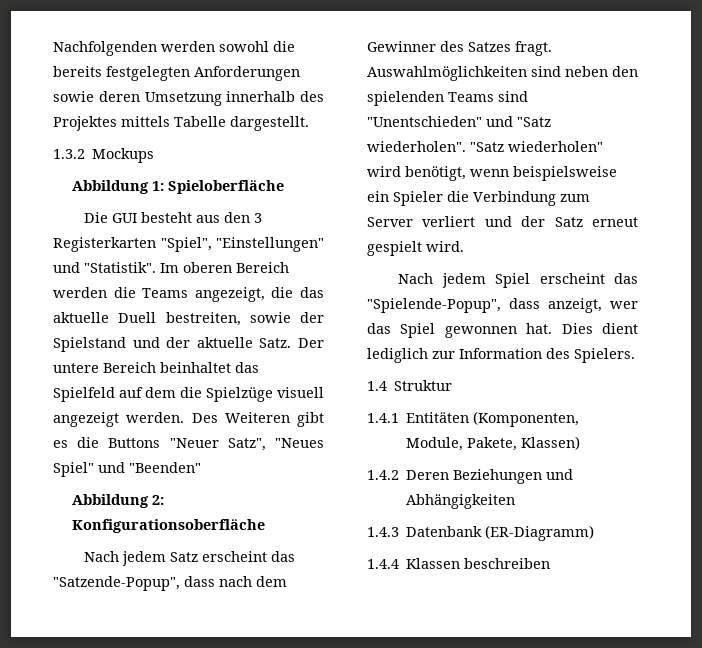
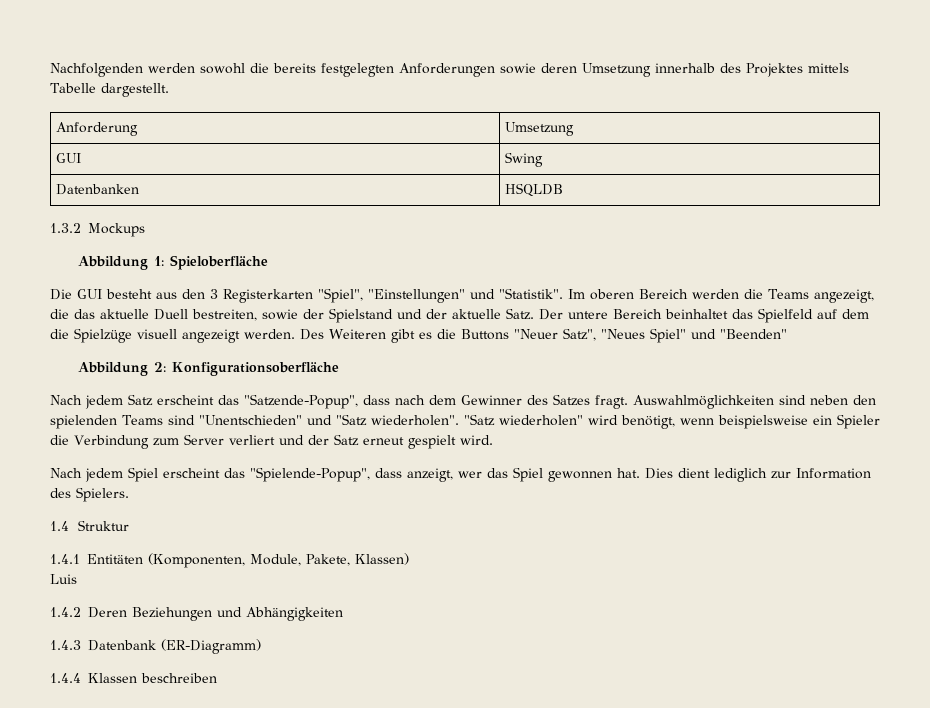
(309, 123) none -> [56,122,139,136] [505,122,575,136] [56,153,82,163] [505,152,544,167] [56,184,140,195] [505,183,564,197] // Anforderung | Umsetzung // GUI | Swing // Datenbanken | HSQLDB
(581, 443) none -> [50,574,77,584] // Luis

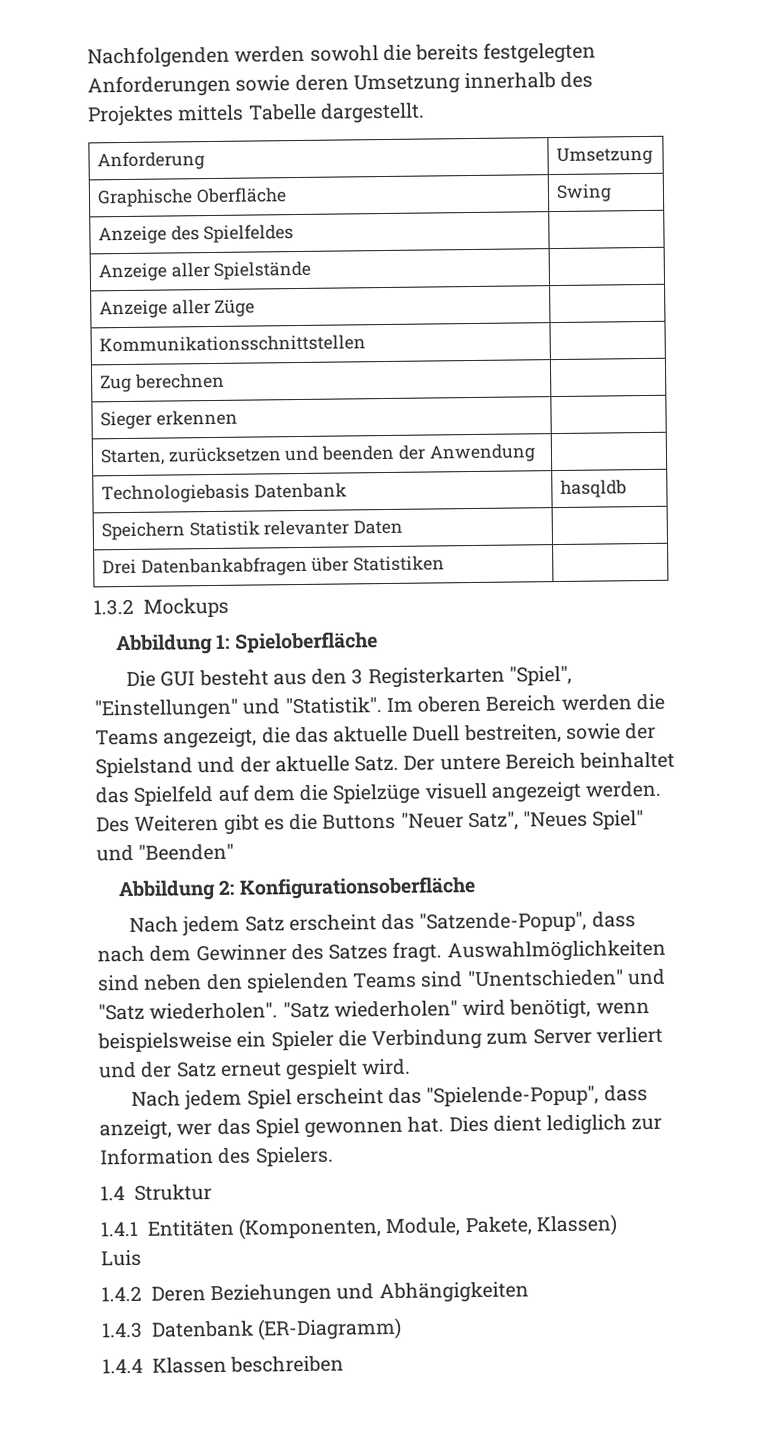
[56,153,82,163] GUI -> [96,187,287,208] Graphische Oberfläche
[56,184,140,195] [505,183,564,197] Datenbanken | HSQLDB -> [97,224,295,245] [97,260,312,282] [98,299,256,319] [98,334,366,353] [99,372,225,393] [99,409,238,430] [99,443,536,466] [100,482,347,504] [559,479,627,499] [100,519,404,541] [101,555,446,577] Anzeige des Spielfeldes | // Anzeige aller Spielstände | // Anzeige aller Züge | // Kommunikationsschnittstellen | // Zug berechnen | // Sieger erkennen | // Starten, zurücksetzen und beenden der Anwendung | // Technologiebasis Datenbank | hasqldb // Speichern Statistik relevanter Daten | // Drei Datenbankabfragen über Statistiken |

